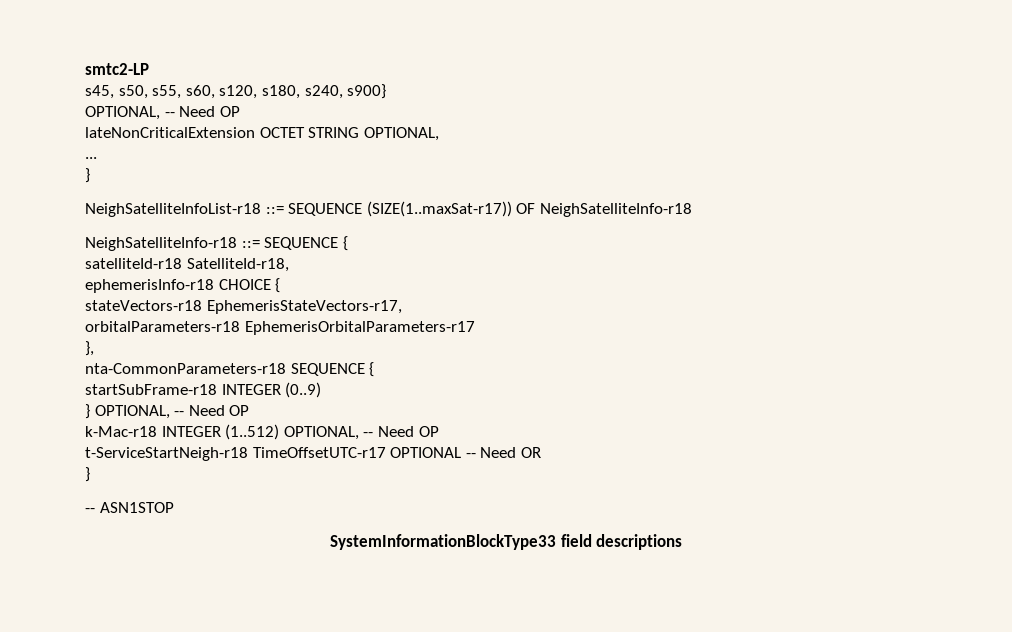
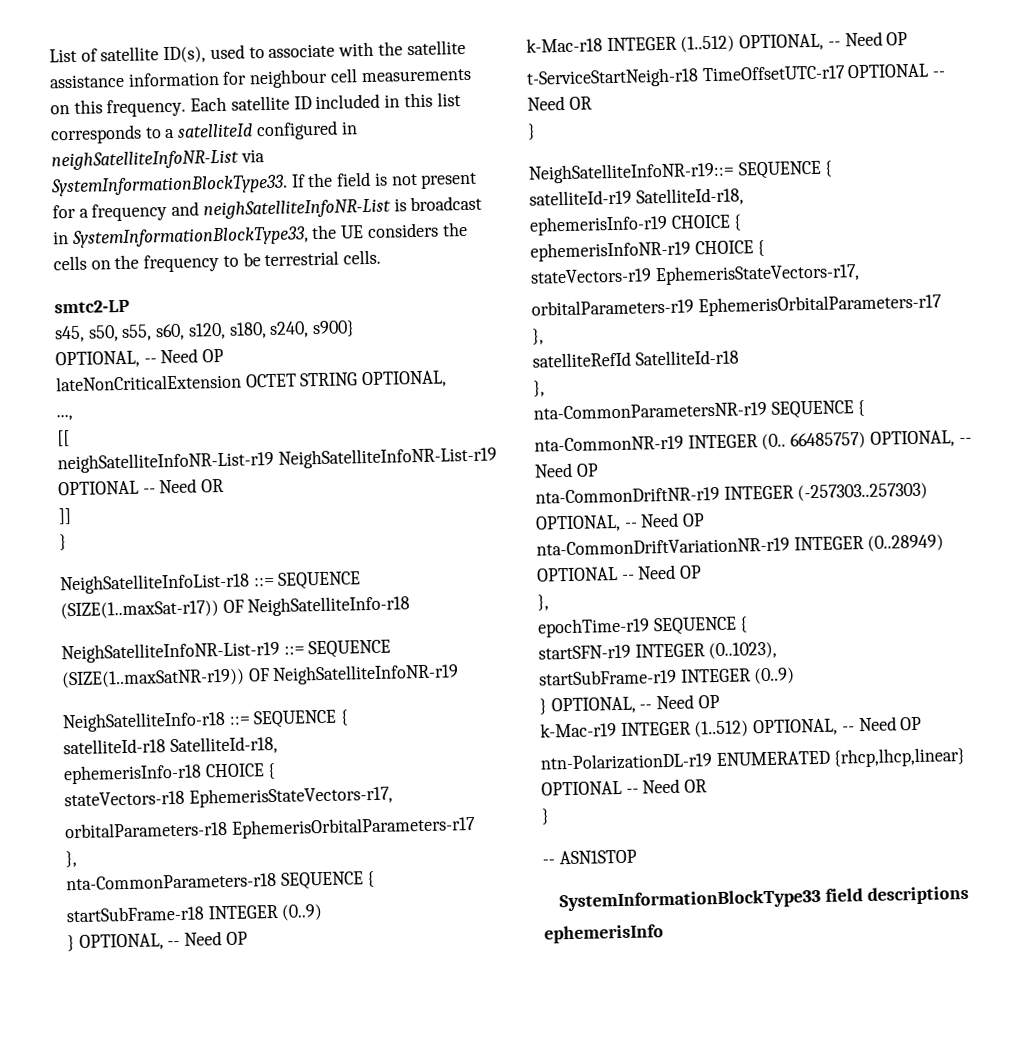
(85, 69) none -> [49,39,466,64] [49,68,472,89] [50,92,461,118] [50,120,358,145] [51,149,265,171] [50,171,478,197] [52,195,483,222] [53,221,468,248] [53,249,382,273] List of satellite ID(s), used to associate with the satellite assistance information for neighbour cell measurements on this frequency. Each satellite ID included in this list corresponds to a satelliteId configured in neighSatelliteInfoNR-List via SystemInformationBlockType33. If the field is not present for a frequency and neighSatelliteInfoNR-List is broadcast in SystemInformationBlockType33, the UE considers the cells on the frequency to be terrestrial cells. //
[85,157,97,159] ... -> [56,413,73,421] [57,430,70,447] [57,446,497,474] [58,478,225,496] [58,508,71,525] ..., // [[ // neighSatelliteInfoNR-List-r19 NeighSatelliteInfoNR-List-r19 OPTIONAL -- Need OR // ]]
(692, 210) none -> [61,639,392,664] [61,663,460,689] // NeighSatelliteInfoNR-List-r19 ::= SEQUENCE (SIZE(1..maxSatNR-r19)) OF NeighSatelliteInfoNR-r19
(90, 474) none -> [528,160,834,184] [529,187,744,207] [529,214,743,236] [530,239,766,262] [530,263,860,286] [531,293,942,317] [532,328,544,345] [532,349,739,368] [533,380,545,397] [533,399,866,420] [534,430,972,452] [534,462,599,478] [535,482,929,504] [535,512,706,533] [536,534,945,556] [536,564,703,582] [537,594,549,611] [537,616,749,638] [538,641,778,660] [539,667,796,686] [539,694,720,715] [540,716,923,738] [540,746,967,771] [541,778,708,796] [541,808,550,825] // NeighSatelliteInfoNR-r19::= SEQUENCE { // satelliteId-r19 SatelliteId-r18, // ephemerisInfo-r19 CHOICE { // ephemerisInfoNR-r19 CHOICE { // stateVectors-r19 EphemerisStateVectors-r17, // orbitalParameters-r19 EphemerisOrbitalParameters-r17 // }, // satelliteRefId SatelliteId-r18 // }, // nta-CommonParametersNR-r19 SEQUENCE { // nta-CommonNR-r19 INTEGER (0.. 66485757) OPTIONAL, -- Need OP // nta-CommonDriftNR-r19 INTEGER (-257303..257303) OPTIONAL, -- Need OP // nta-CommonDriftVariationNR-r19 INTEGER (0..28949) OPTIONAL -- Need OP // }, // epochTime-r19 SEQUENCE { // startSFN-r19 INTEGER (0..1023), // startSubFrame-r19 INTEGER (0..9) // } OPTIONAL, -- Need OP // k-Mac-r19 INTEGER (1..512) OPTIONAL, -- Need OP // ntn-PolarizationDL-r19 ENUMERATED {rhcp,lhcp,linear} OPTIONAL -- Need OR // }
(683, 542) none -> [544,924,664,944] // ephemerisInfo

